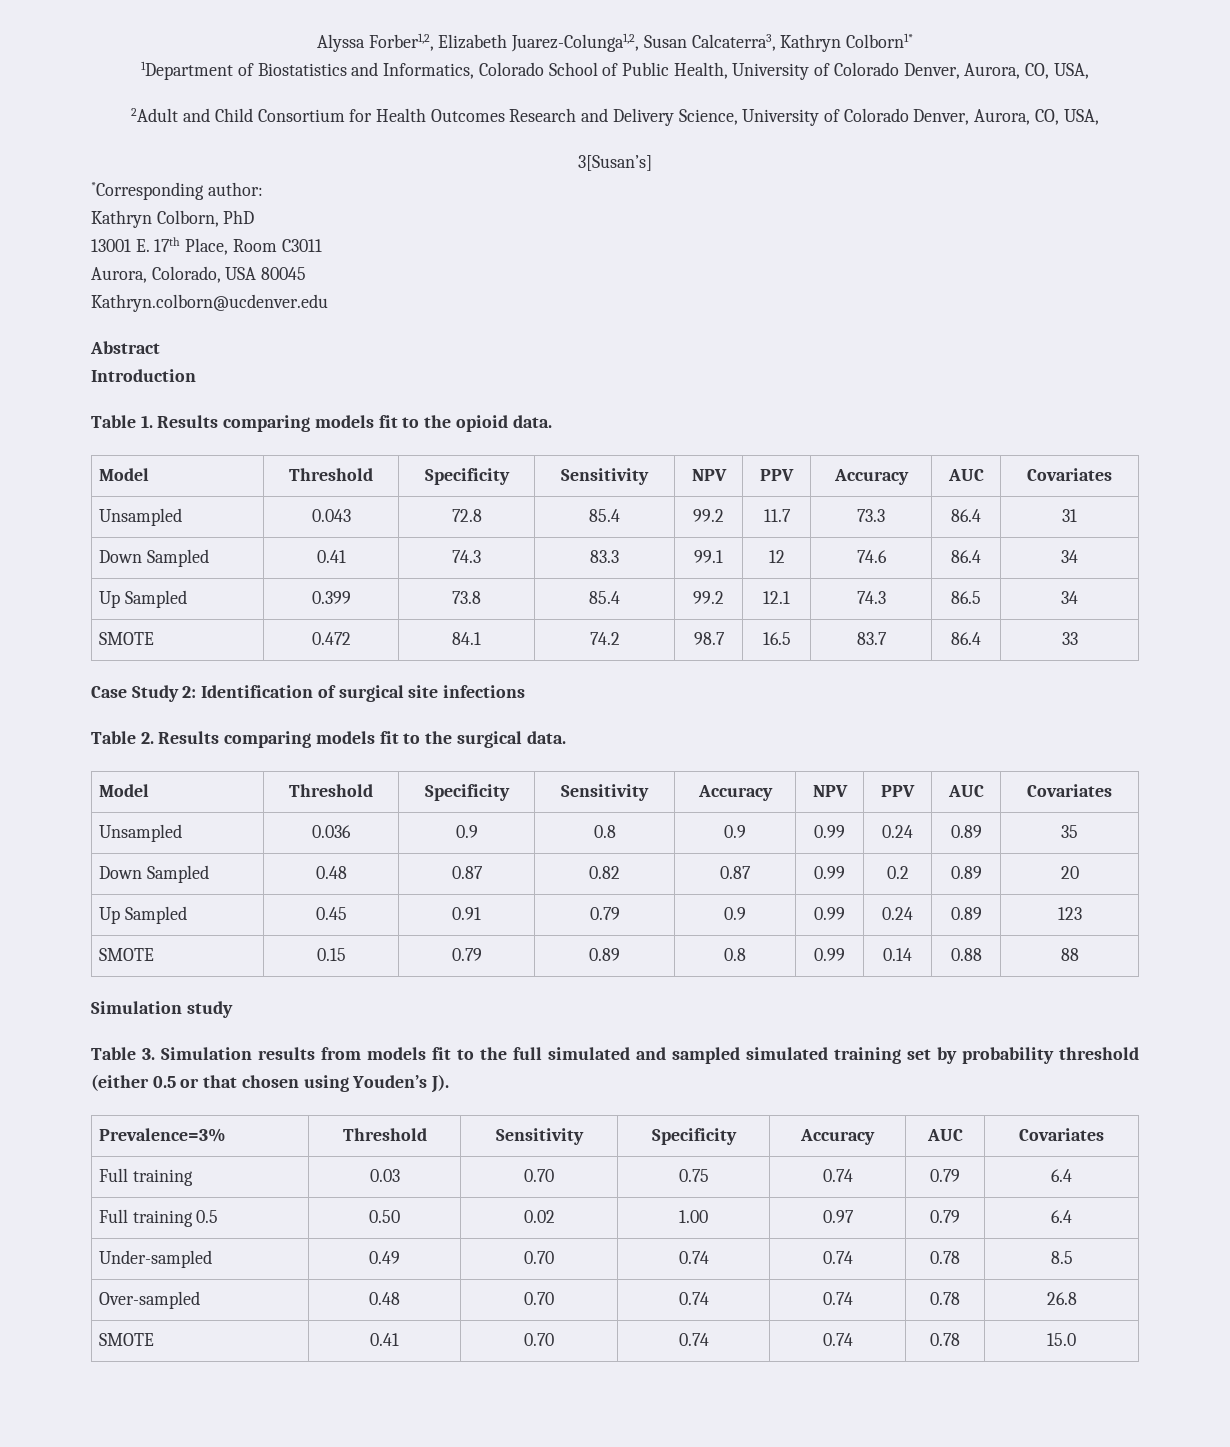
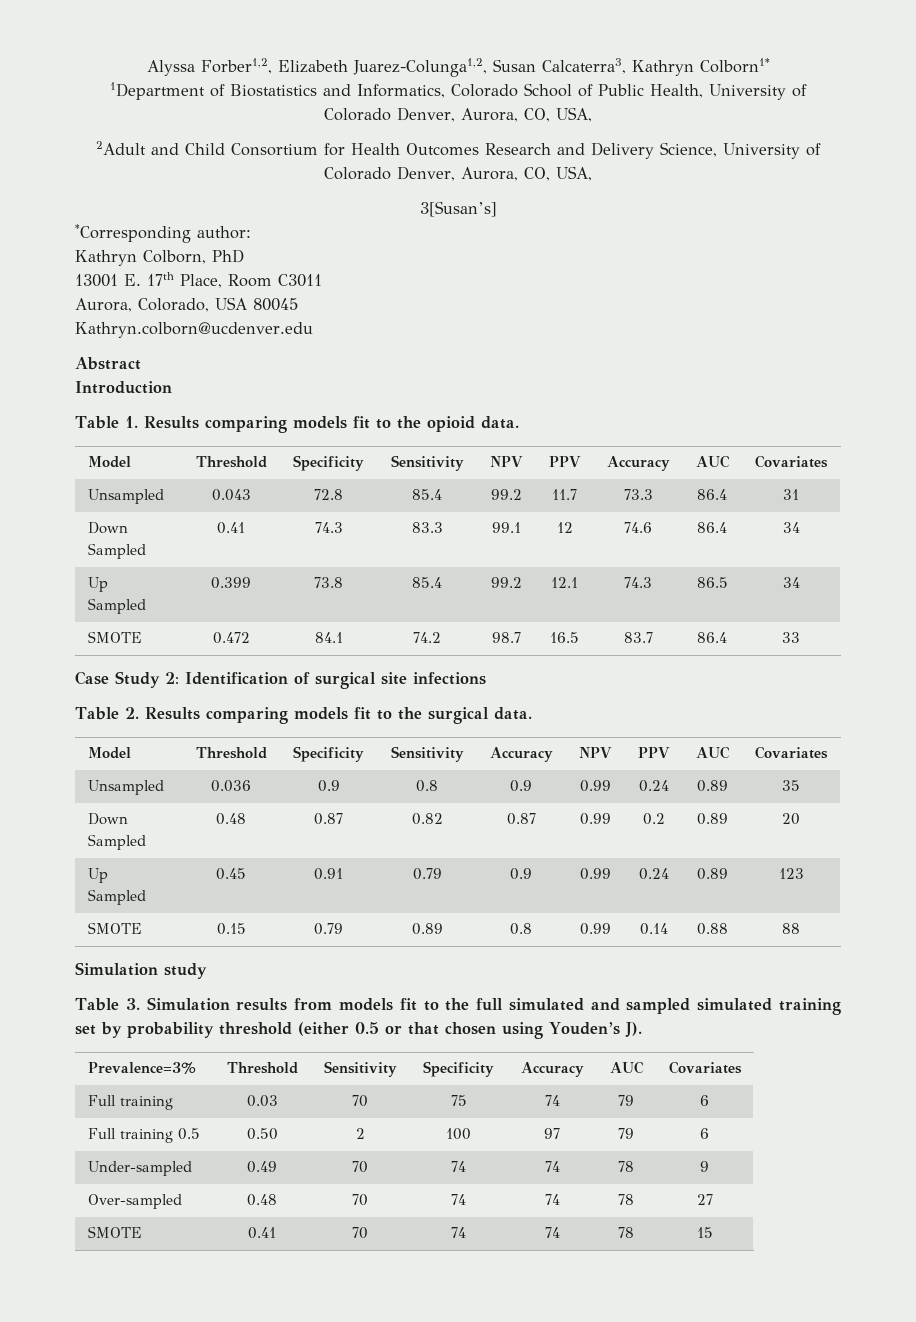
[524,1169,554,1182] [678,1169,709,1182] [822,1169,853,1182] [930,1169,960,1182] [1051,1169,1072,1182] 0.70 | 0.75 | 0.74 | 0.79 | 6.4 -> [352,1095,368,1107] [450,1095,467,1106] [544,1095,560,1106] [618,1095,634,1106] [700,1095,709,1106] 70 | 75 | 74 | 79 | 6
[523,1210,555,1223] [679,1210,708,1223] [822,1210,854,1223] [930,1210,960,1223] [1051,1210,1072,1223] [98,1250,212,1268] [369,1251,400,1264] [524,1251,554,1264] [678,1251,709,1264] [822,1251,853,1264] [930,1251,960,1264] [1050,1251,1073,1264] [98,1291,200,1309] [369,1292,400,1305] [524,1292,554,1305] [678,1292,709,1305] [822,1292,853,1305] [930,1292,960,1305] [1046,1292,1077,1305] [98,1333,154,1346] [370,1333,399,1346] [524,1333,554,1346] [678,1333,709,1346] [822,1333,853,1346] [930,1333,960,1346] [1047,1333,1076,1346] 0.02 | 1.00 | 0.97 | 0.79 | 6.4 // Under-sampled | 0.49 | 0.70 | 0.74 | 0.74 | 0.78 | 8.5 // Over-sampled | 0.48 | 0.70 | 0.74 | 0.74 | 0.78 | 26.8 // SMOTE | 0.41 | 0.70 | 0.74 | 0.74 | 0.78 | 15.0 -> [355,1128,365,1139] [446,1128,471,1140] [544,1128,560,1139] [618,1128,634,1139] [700,1128,709,1139] [87,1161,192,1176] [247,1161,277,1173] [352,1161,368,1173] [451,1161,466,1172] [544,1161,560,1172] [618,1161,634,1172] [700,1161,709,1172] [87,1194,182,1209] [247,1194,277,1206] [352,1194,368,1206] [451,1194,466,1205] [544,1194,560,1205] [618,1194,634,1205] [696,1194,713,1205] [87,1226,141,1238] [248,1227,276,1239] [352,1227,368,1239] [451,1227,466,1238] [544,1227,560,1238] [618,1227,634,1238] [696,1227,713,1238] 2 | 100 | 97 | 79 | 6 // Under-sampled | 0.49 | 70 | 74 | 74 | 78 | 9 // Over-sampled | 0.48 | 70 | 74 | 74 | 78 | 27 // SMOTE | 0.41 | 70 | 74 | 74 | 78 | 15

